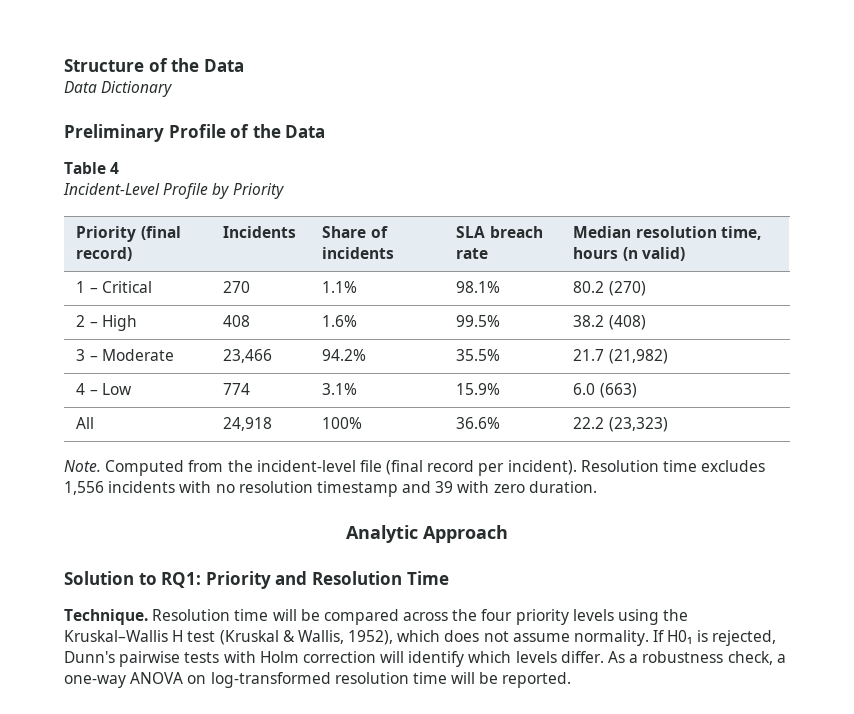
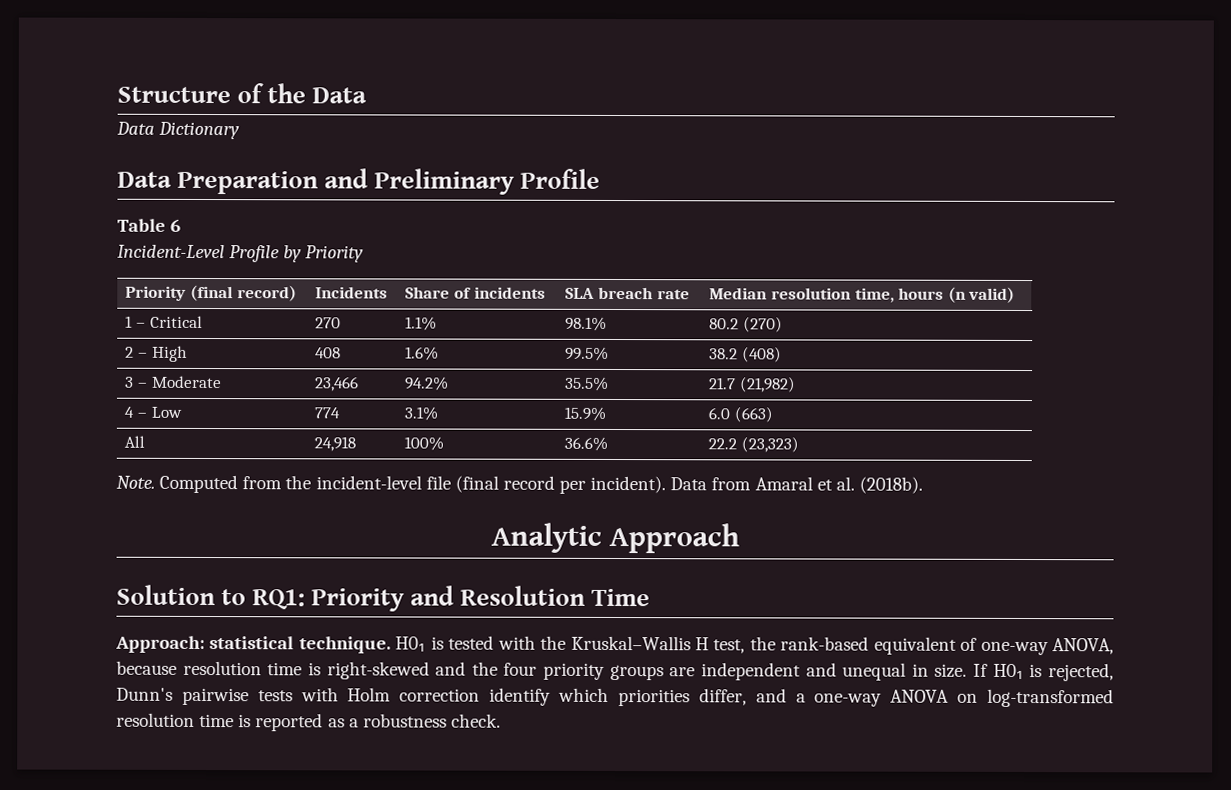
(173, 89) none -> [117,168,369,195] Data Preparation and
[230,124,326,138] of the Data -> (601, 178) none
[110,162,120,174] 4 -> [170,218,182,232] 6
[580,460,766,472] [64,481,597,497] Resolution time excludes 1,556 incidents with no resolution timestamp and 39 with zero duration. -> [670,476,923,494] Data from Amaral et al. (2018b).
[64,609,689,625] [64,630,650,646] Technique. Resolution time will be compared across the four priority levels using the Kruskal–Wallis H test (Kruskal & Wallis, 1952), which does not assume normality. -> [115,635,1114,656] [116,660,968,681] Approach: statistical technique. H0₁ is tested with the Kruskal–Wallis H test, the rank-based equivalent of one-way ANOVA, because resolution time is right-skewed and the four priority groups are independent and unequal in size.
[380,651,405,663] will -> (481, 695) none
[515,651,773,665] levels differ. As a robustness check, -> [617,688,787,707] priorities differ, and
[451,672,572,688] will be reported. -> [238,713,501,732] is reported as a robustness check.

